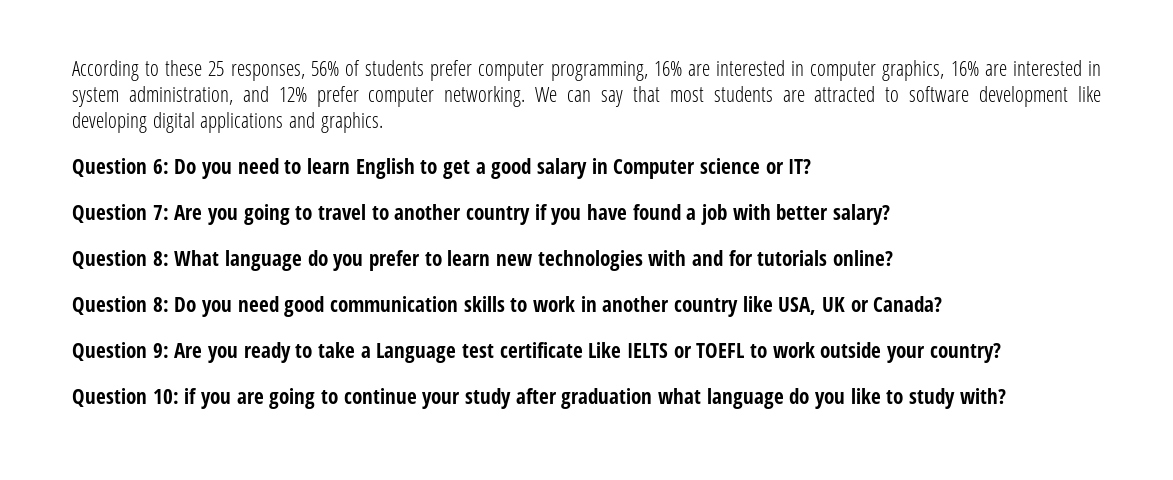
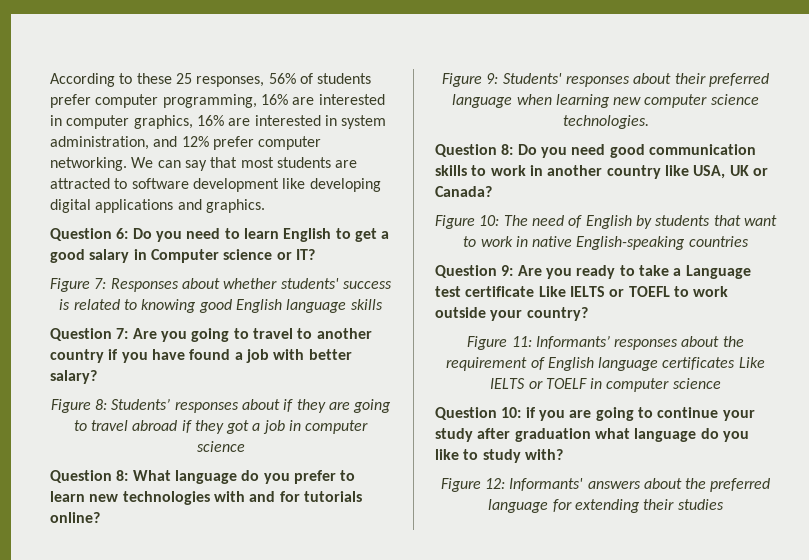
(812, 166) none -> [50,278,392,292] [59,299,383,313] // Figure 7: Responses about whether students' success is related to knowing good English language skills
(891, 214) none -> [50,398,392,413] [73,420,369,434] [196,441,245,452] // Figure 8: Students’ responses about if they are going to travel abroad if they got a job in computer science
(894, 258) none -> [442,73,769,87] [452,94,759,108] [562,115,649,129] // Figure 9: Students' responses about their preferred language when learning new computer science technologies.
(943, 304) none -> [435,215,777,229] [463,236,749,250] // Figure 10: The need of English by students that want to work in native English-speaking countries
(1001, 353) none -> [467,335,744,350] [446,357,765,371] [490,378,721,392] // Figure 11: Informants’ responses about the requirement of English language certificates Like IELTS or TOELF in computer science
(1006, 396) none -> [440,478,771,492] [488,499,724,513] // Figure 12: Informants' answers about the preferred language for extending their studies

